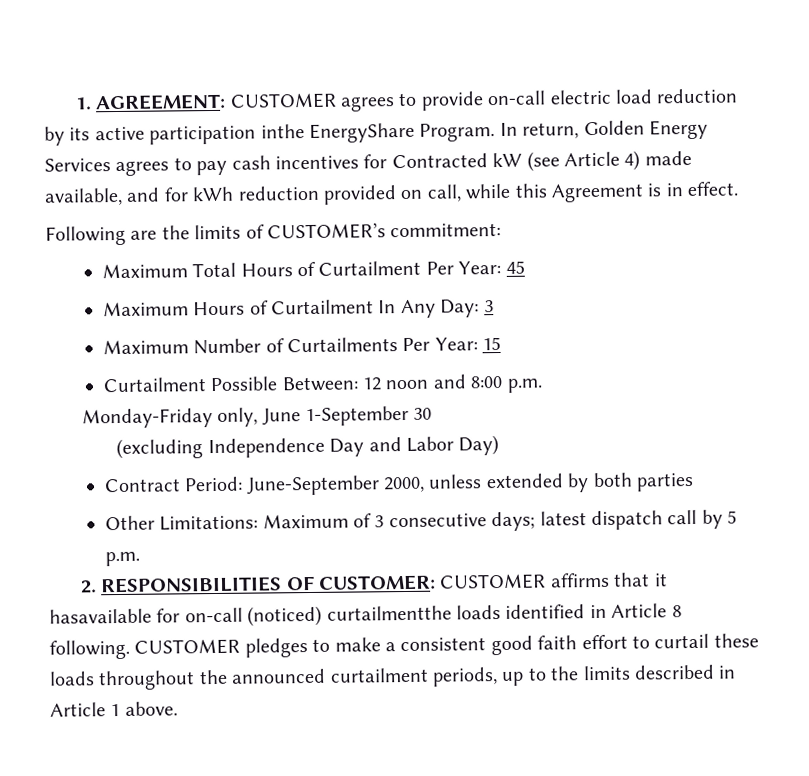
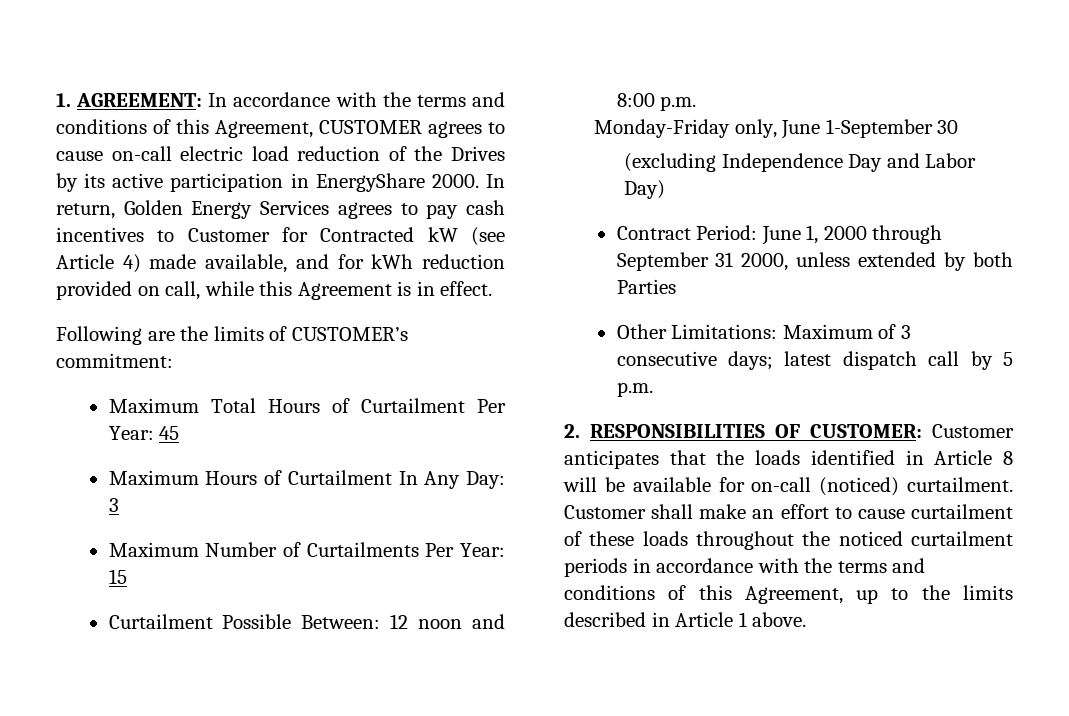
(227, 102) none -> [208,92,506,107] [56,119,313,138] In accordance with the terms and conditions of this Agreement,
[420,91,484,111] provide -> [56,151,103,161] cause
(739, 96) none -> [388,146,505,161] of the Drives
[260,122,496,143] inthe EnergyShare Program. -> [290,173,479,192] in EnergyShare 2000.
(359, 162) none -> [157,228,270,242] to Customer
[245,475,380,496] June-September -> [761,225,943,245] [616,252,734,271] June 1, 2000 through September 31
[635,472,694,492] parties -> [616,279,676,294] Parties
[439,572,668,590] [49,605,452,627] CUSTOMER affirms that it hasavailable for on-call (noticed) curtailmentthe -> [932,424,1014,438] [564,450,745,469] Customer anticipates that the
[49,633,759,660] [49,667,498,691] following. CUSTOMER pledges to make a consistent good faith effort to curtail these loads throughout the announced curtailment periods, -> [563,477,1013,496] [564,504,1013,519] [564,531,1013,550] [564,558,926,577] [564,585,843,604] will be available for on-call (noticed) curtailment. Customer shall make an effort to cause curtailment of these loads throughout the noticed curtailment periods in accordance with the terms and conditions of this Agreement,

